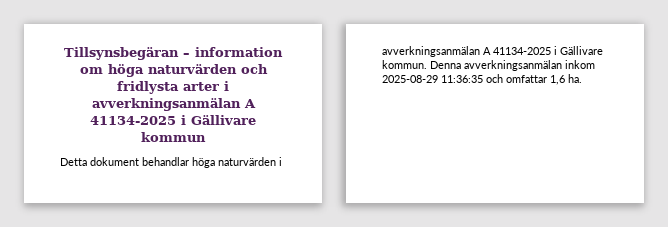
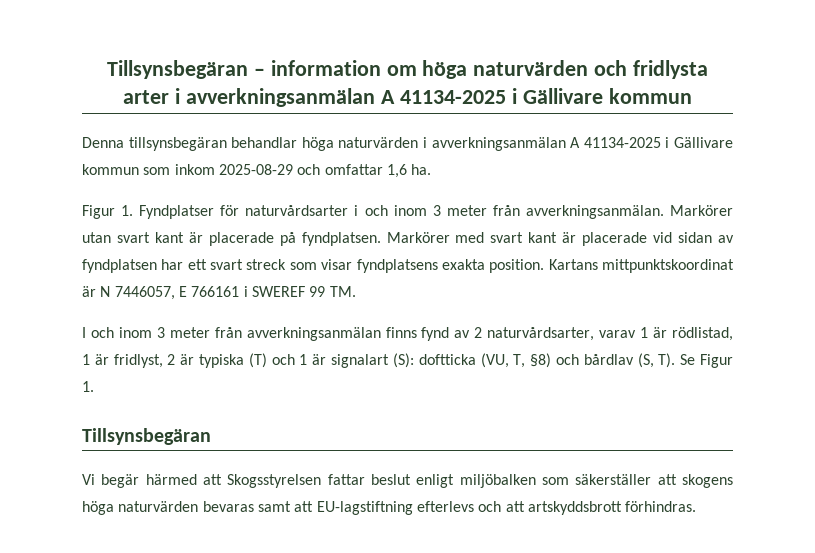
[60,157,139,166] Detta dokument -> [82,137,227,151] Denna tillsynsbegäran
[382,60,562,71] kommun. Denna avverkningsanmälan -> [82,164,171,175] kommun som
[441,75,483,83] 11:36:35 -> (293, 169) none
(582, 78) none -> [82,205,733,219] [82,232,735,246] [82,259,735,273] [82,286,356,300] [82,327,734,341] [82,353,733,368] [82,381,94,392] [82,428,211,445] [82,474,733,488] [82,501,697,515] // Figur 1. Fyndplatser för naturvårdsarter i och inom 3 meter från avverkningsanmälan. Markörer utan svart kant är placerade på fyndplatsen. Markörer med svart kant är placerade vid sidan av fyndplatsen har ett svart streck som visar fyndplatsens exakta position. Kartans mittpunktskoordinat är N 7446057, E 766161 i SWEREF 99 TM. // I och inom 3 meter från avverkningsanmälan finns fynd av 2 naturvårdsarter, varav 1 är rödlistad, 1 är fridlyst, 2 är typiska (T) och 1 är signalart (S): doftticka (VU, T, §8) och bårdlav (S, T). Se Figur 1. // Tillsynsbegäran // Vi begär härmed att Skogsstyrelsen fattar beslut enligt miljöbalken som säkerställer att skogens höga naturvärden bevaras samt att EU-lagstiftning efterlevs och att artskyddsbrott förhindras.

